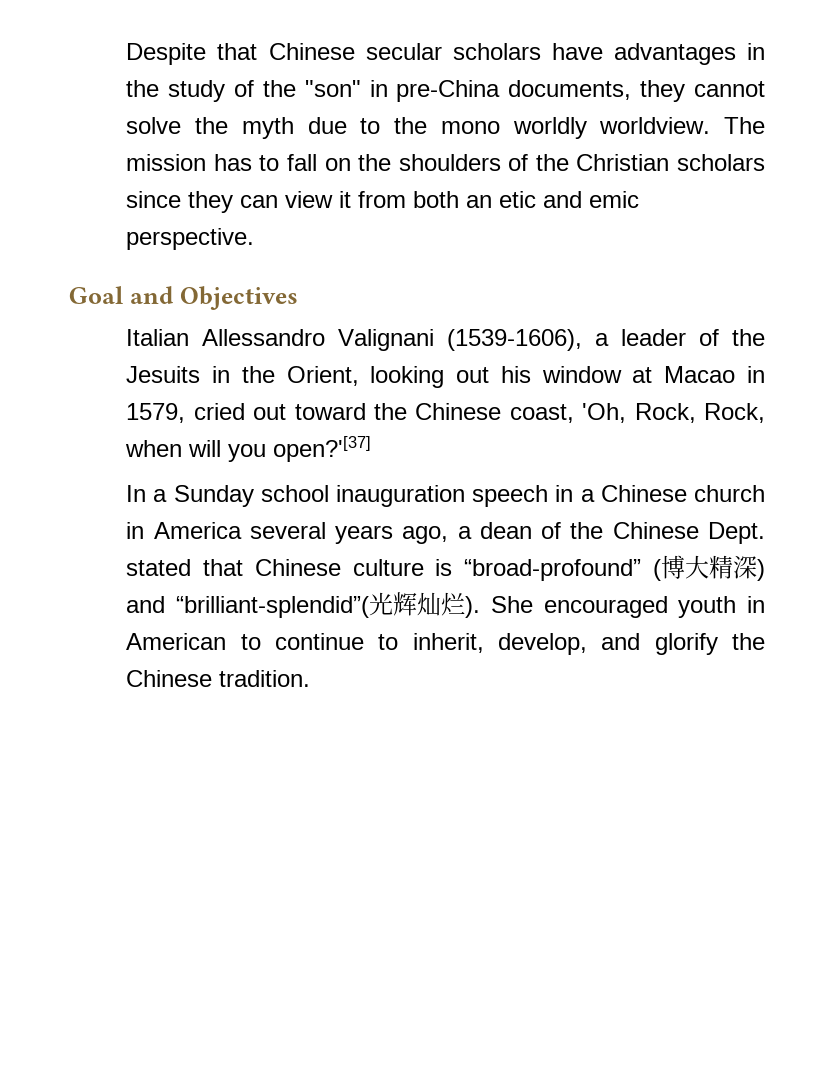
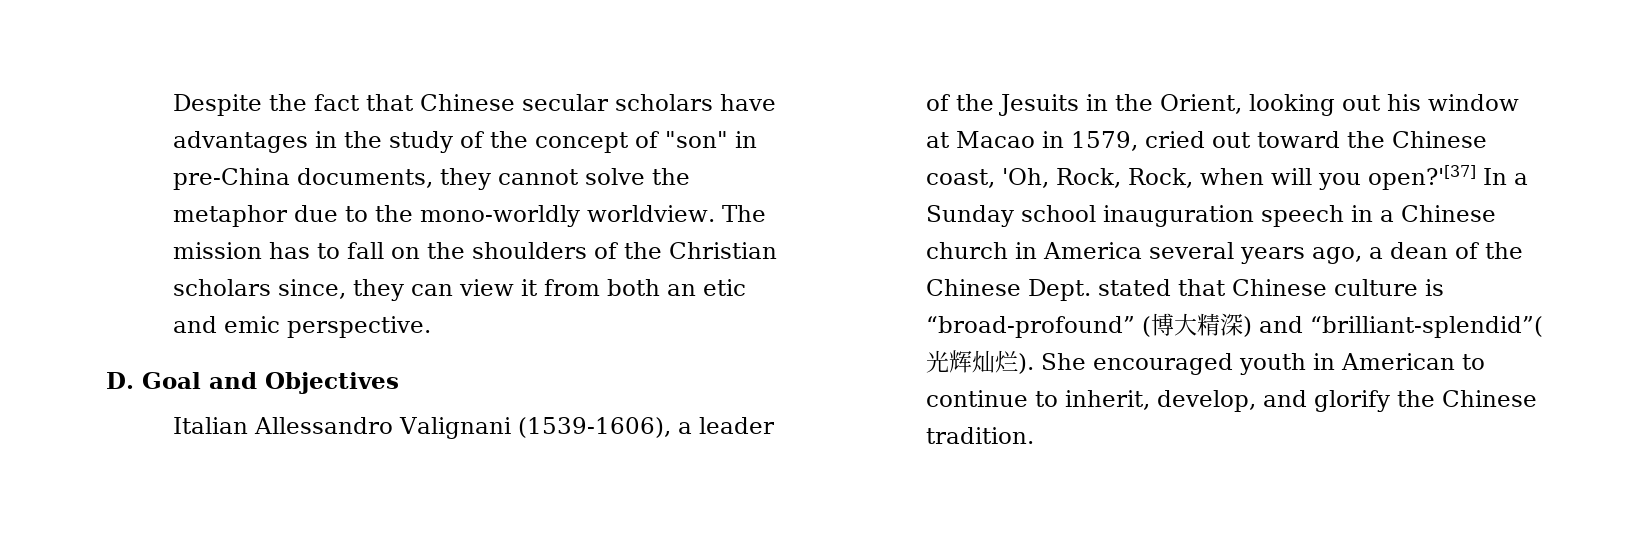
(207, 54) none -> [269,94,361,111] the fact
(296, 88) none -> [535,131,660,153] concept of
[241,117,294,139] myth -> [173,205,288,227] metaphor
[440,117,587,139] mono worldly -> [420,205,581,227] mono-worldly
[126,191,182,208] since -> [278,279,347,299] since,
(255, 239) none -> [106,372,134,389] D.
(372, 449) // -> (1477, 177) none

